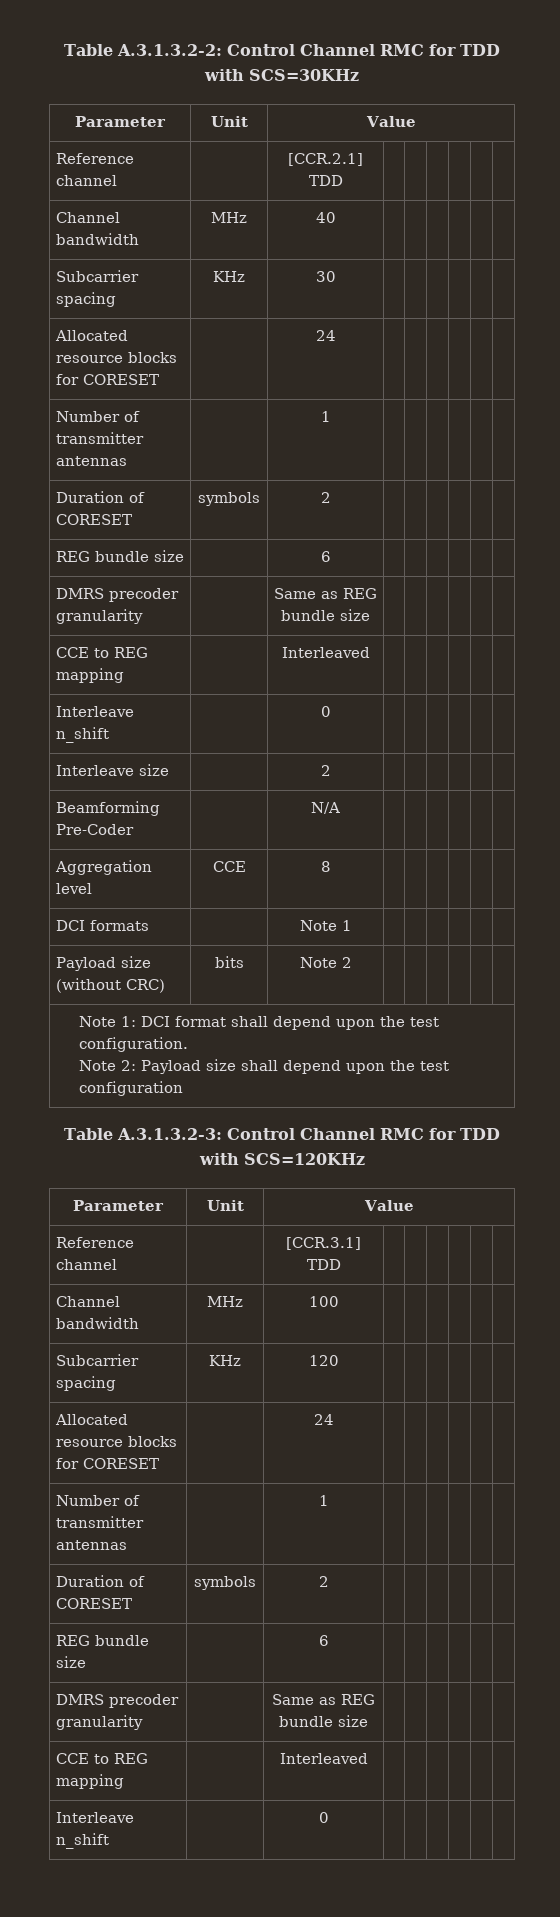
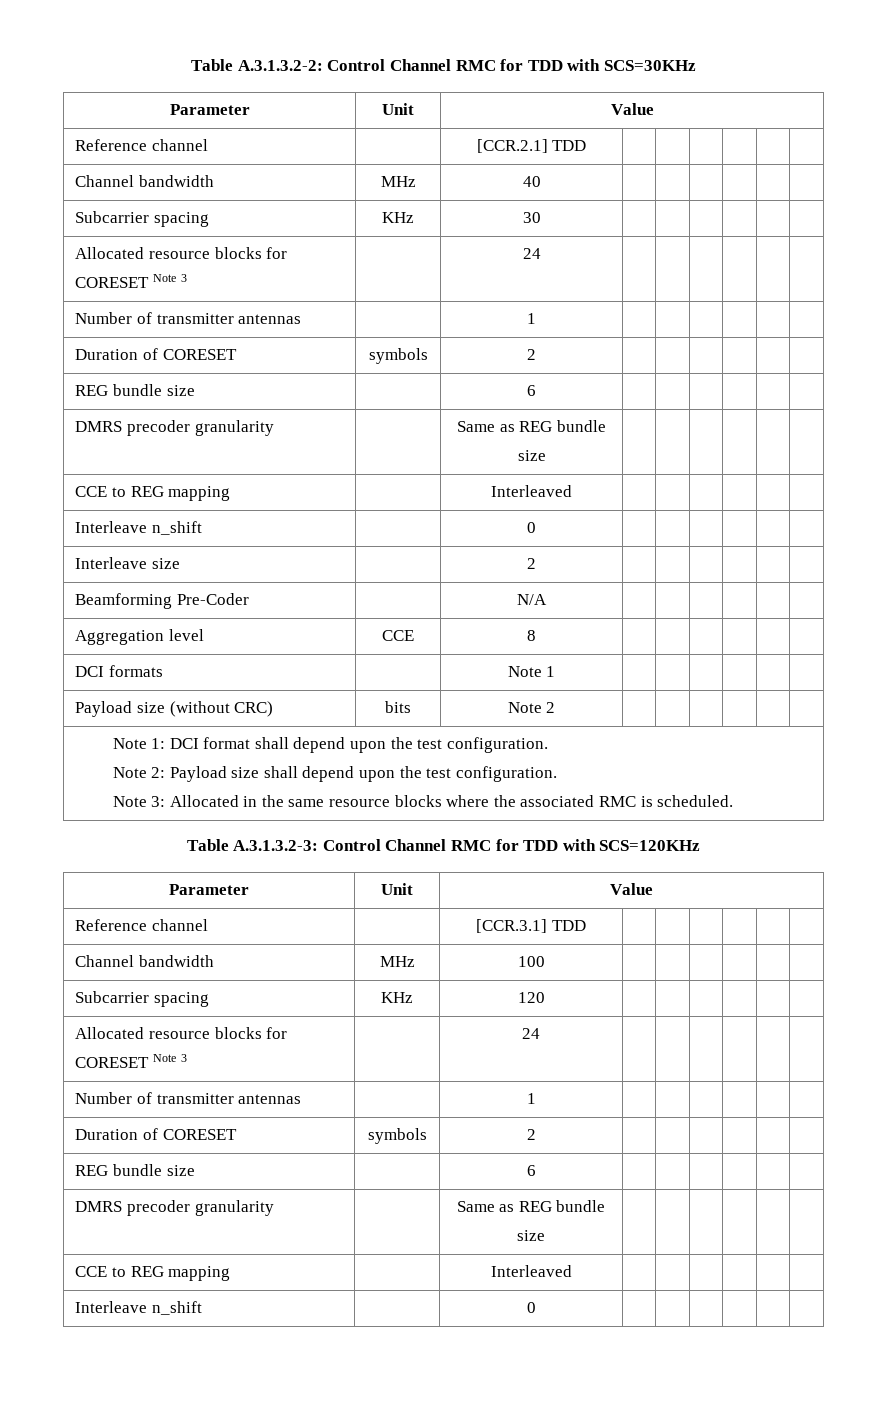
(159, 379) none -> [153,274,187,282] Note 3
[79,1081,184,1096] configuration -> [455,766,557,782] [112,795,734,807] configuration. // Note 3: Allocated in the same resource blocks where the associated RMC is scheduled.
(159, 1463) none -> [153,1054,187,1062] Note 3

